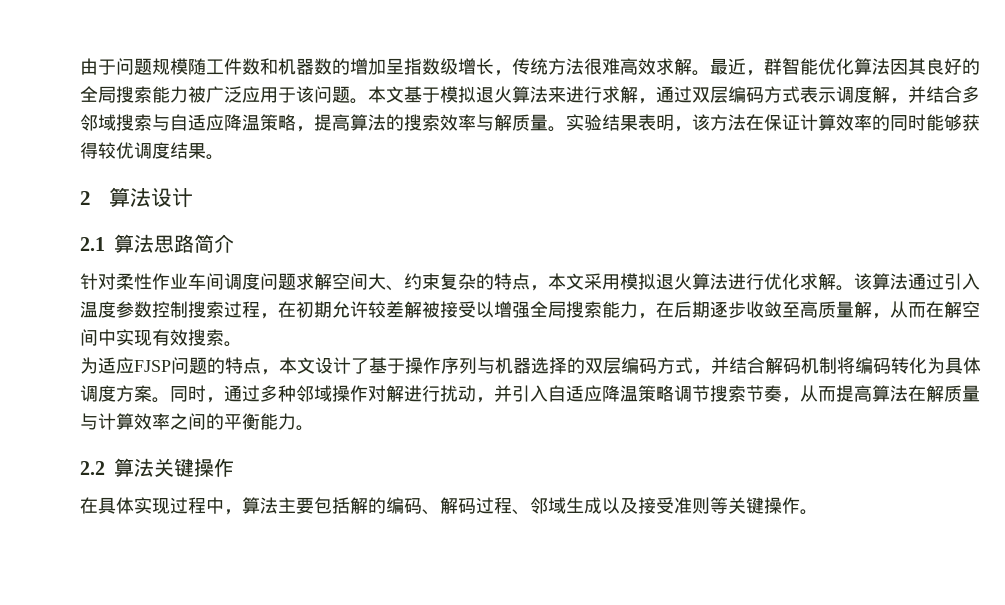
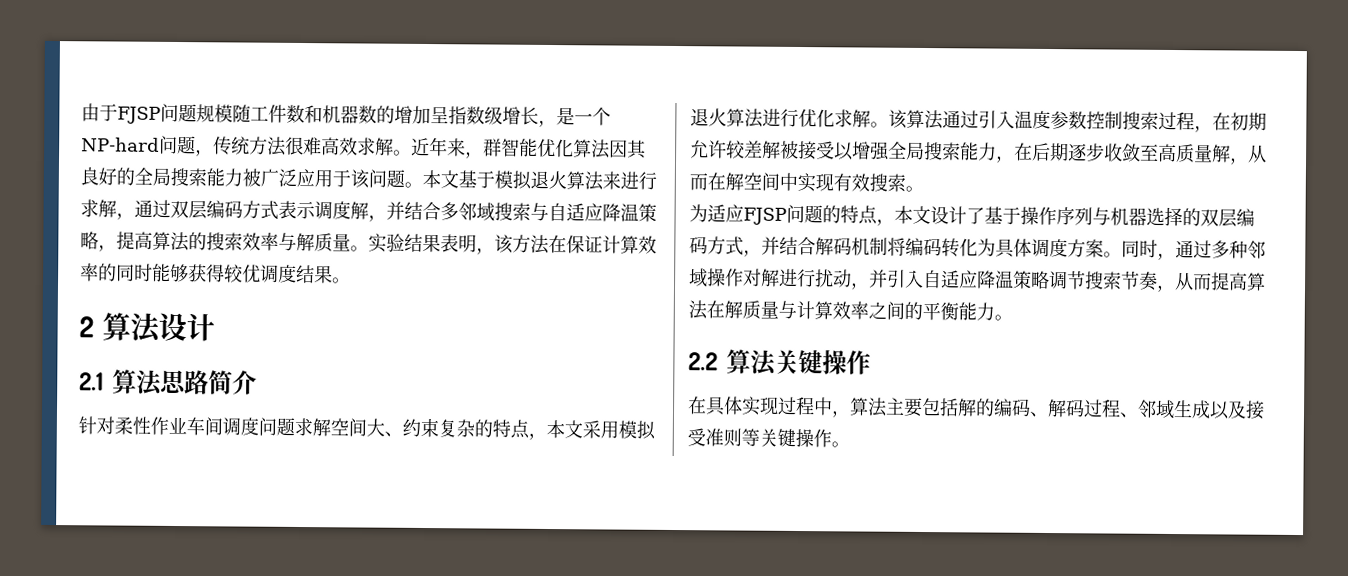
(116, 67) none -> [117,106,161,124] FJSP
(512, 73) none -> [556,107,611,126] [81,135,214,157] 是一个NP-hard问题，
[710,58,746,75] 最近 -> [410,137,466,157] 近年来

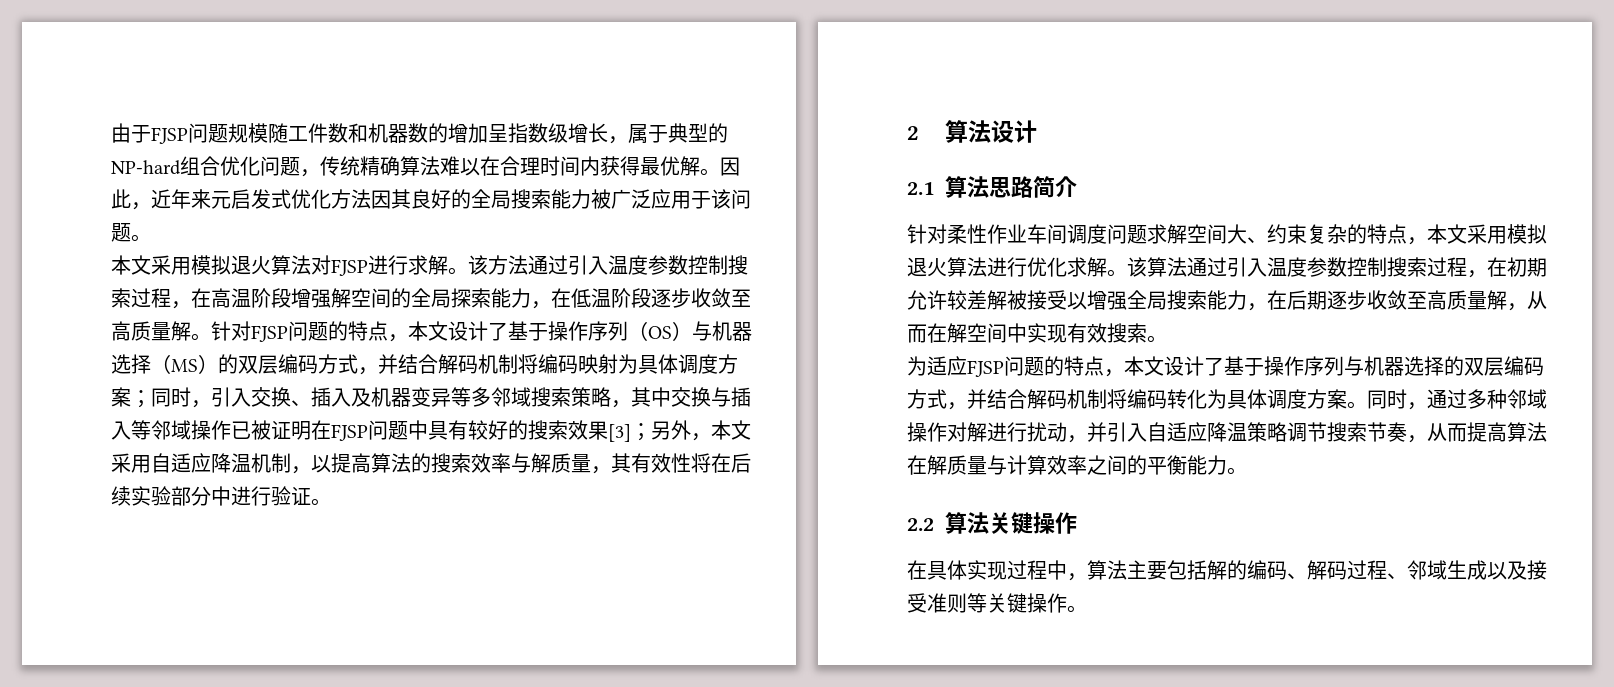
[556,107,611,126] [81,135,592,159] 是一个NP-hard问题，传统方法很难高效求解。近年来，群智能优化算 -> [628,123,728,144] [111,156,740,177] [111,189,351,210] 属于典型的NP-hard组合优化问题，传统精确算法难以在合理时间内获得最优解。因此，近年来元启发式优化方
[422,169,621,191] 本文基于模拟退火算法来 -> [111,255,368,276] // 本文采用模拟退火算法对FJSP
[116,199,657,222] [80,231,117,252] ，通过双层编码方式表示调度解，并结合多邻域搜索与自适应降温策略， -> [448,255,748,275] [111,288,751,309] [111,321,752,342] [111,354,738,375] [111,387,751,408] [111,420,751,442] [111,453,331,474] 。该方法通过引入温度参数控制搜索过程，在高温阶段增强解空间的全局探索能力，在低温阶段逐步收敛至高质量解。针对FJSP问题的特点，本文设计了基于操作序列（OS）与机器选择（MS）的双层编码方式，并结合解码机制将编码映射为具体调度方案；同时，引入交换、插入及机器变异等多邻域搜索策略，其中交换与插入等邻域操作已被证明在FJSP问题中具有较好的搜索效果[3]；另外，本文采用自适应降温机制，以
[350,233,657,255] [80,263,333,284] 。实验结果表明，该方法在保证计算效率的同时能够获得较优调度结果 -> [591,453,751,474] [111,486,311,506] ，其有效性将在后续实验部分中进行验证

